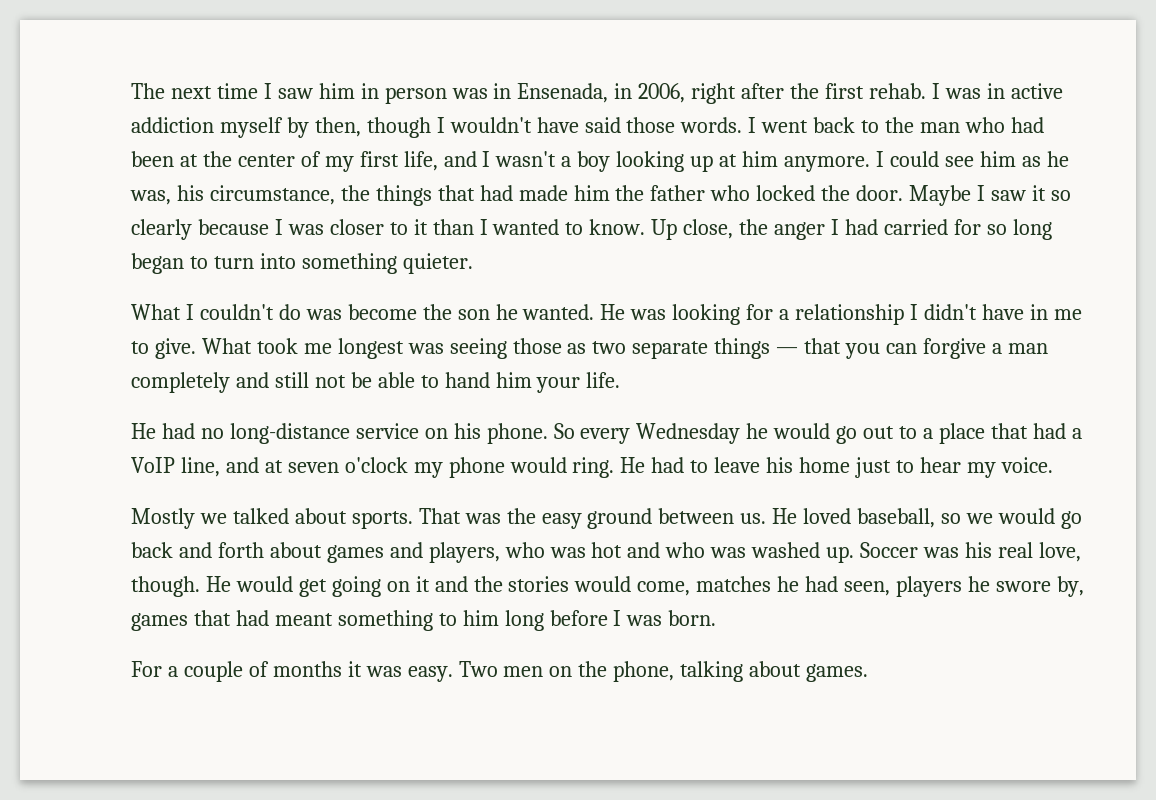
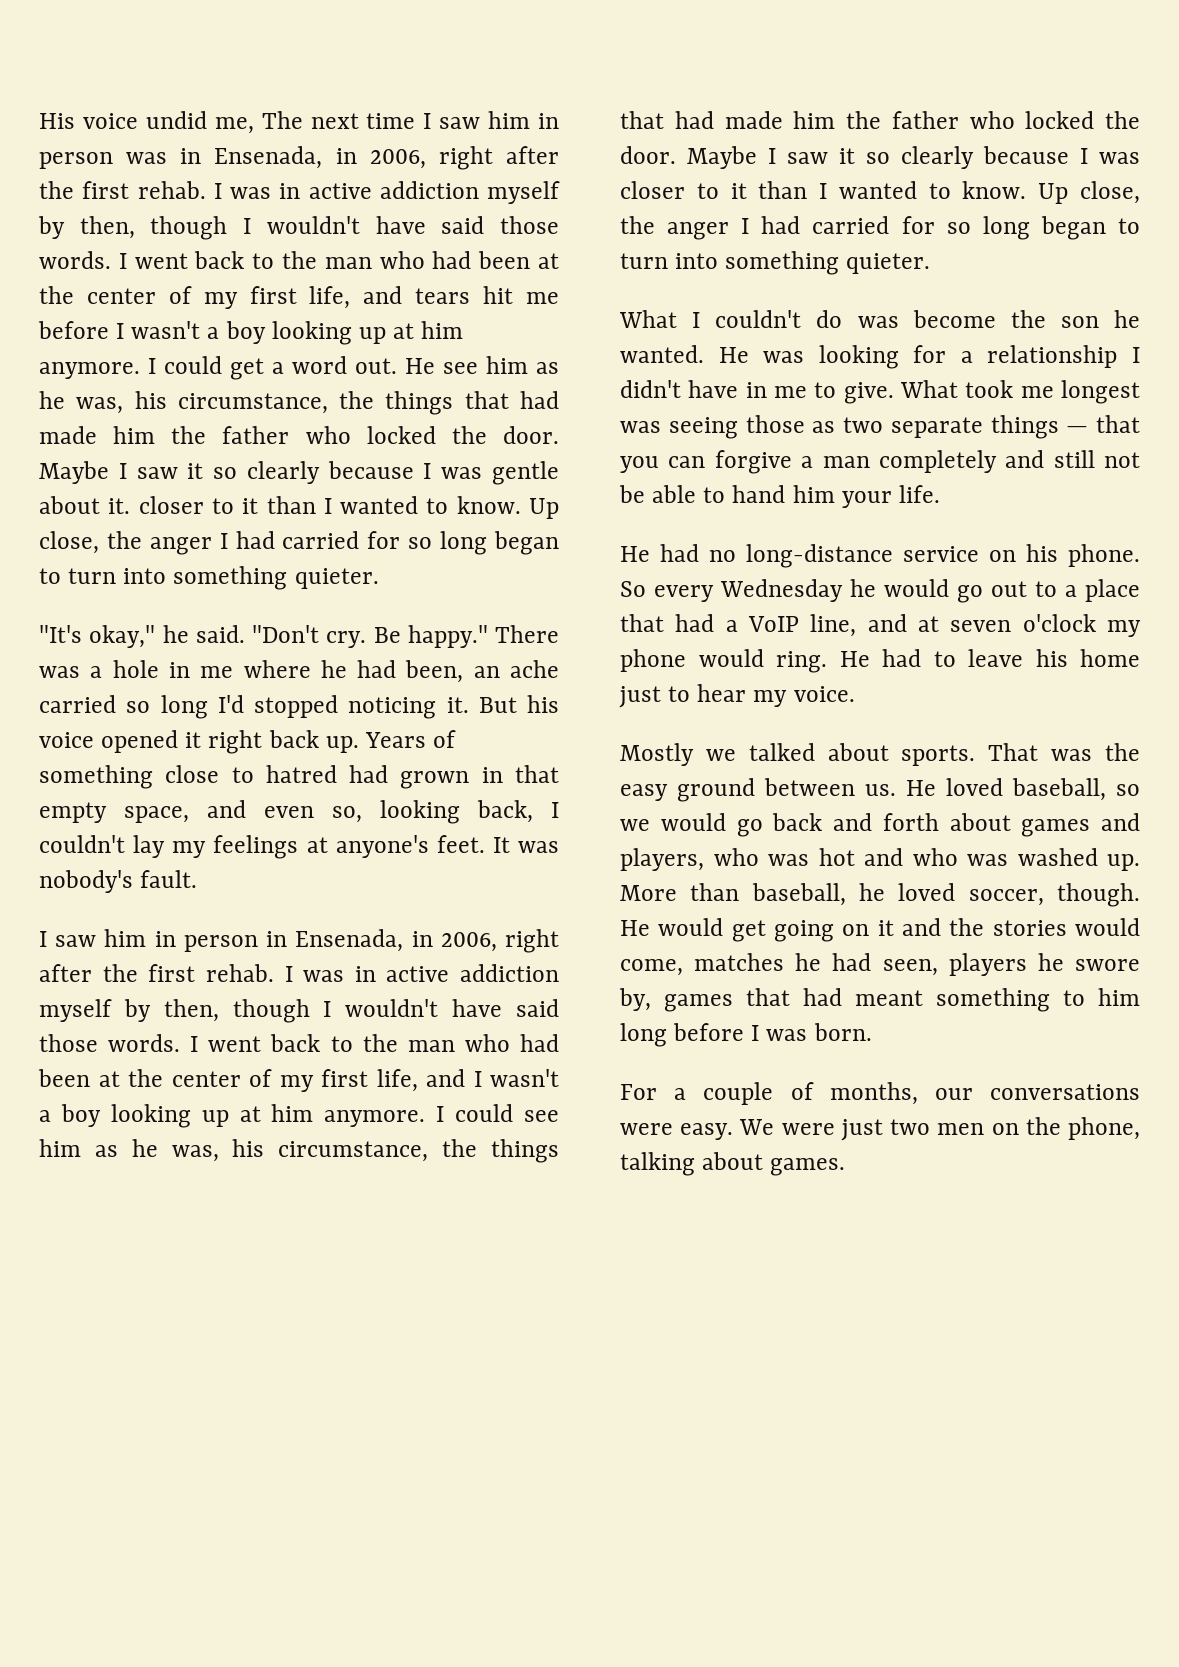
(131, 91) none -> [39,111,254,134] His voice undid me,
(477, 159) none -> [415,286,560,304] [38,321,464,345] [39,356,559,380] [39,391,559,415] [39,426,559,444] [39,461,559,485] [39,496,559,519] [39,531,560,555] [39,566,379,590] [39,625,559,648] [39,660,559,683] [39,695,559,719] [39,730,457,754] [39,765,559,789] [39,800,559,824] [39,835,559,859] [39,870,198,893] [39,929,559,953] [39,964,559,982] [39,999,559,1023] [39,1034,559,1052] [38,1069,465,1092] tears hit me before I wasn't a boy looking up at him anymore. I could get a word out. He see him as he was, his circumstance, the things that had made him the father who locked the door. Maybe I saw it so clearly because I was gentle about it. closer to it than I wanted to know. Up close, the anger I had carried for so long began to turn into something quieter. // "It's okay," he said. "Don't cry. Be happy." There was a hole in me where he had been, an ache carried so long I'd stopped noticing it. But his voice opened it right back up. Years of something close to hatred had grown in that empty space, and even so, looking back, I couldn't lay my feelings at anyone's feet. It was nobody's fault. // I saw him in person in Ensenada, in 2006, right after the first rehab. I was in active addiction myself by then, though I wouldn't have said those words. I went back to the man who had been at the center of my first life, and
[860,542,1081,562] Soccer was his real love, -> [620,883,1044,906] More than baseball, he loved soccer,
[272,661,498,682] months it was easy. Two -> [829,1082,1140,1105] [620,1119,931,1141] months, our conversations were easy. We were just two

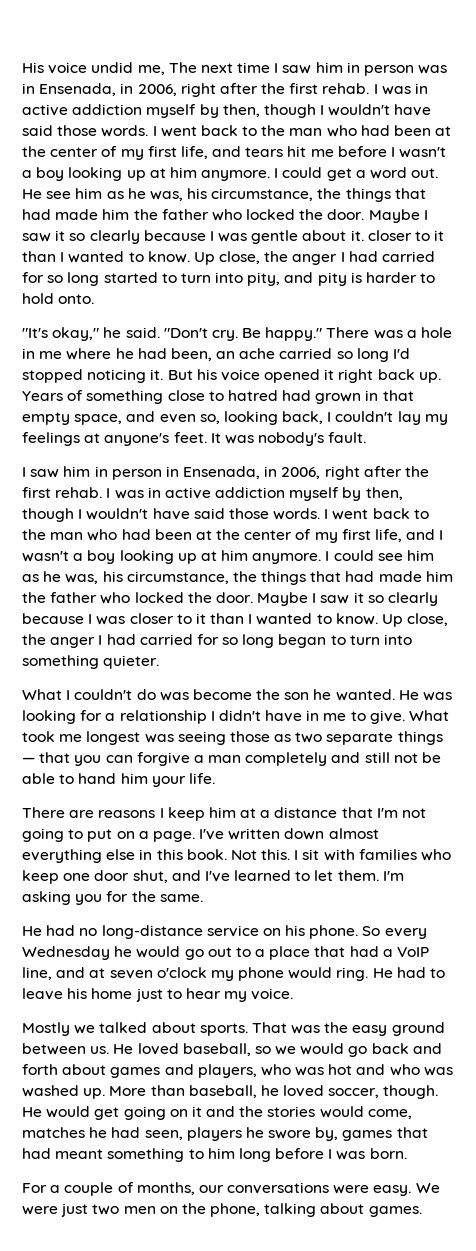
[494,531,560,555] [39,566,379,590] began to turn into something quieter. -> [103,272,436,286] [22,293,95,304] started to turn into pity, and pity is harder to hold onto.
(940, 494) none -> [22,807,427,821] [22,828,379,842] [22,849,452,863] [22,870,404,884] [22,891,203,905] // There are reasons I keep him at a distance that I'm not going to put on a page. I've written down almost everything else in this book. Not this. I sit with families who keep one door shut, and I've learned to let them. I'm asking you for the same.

